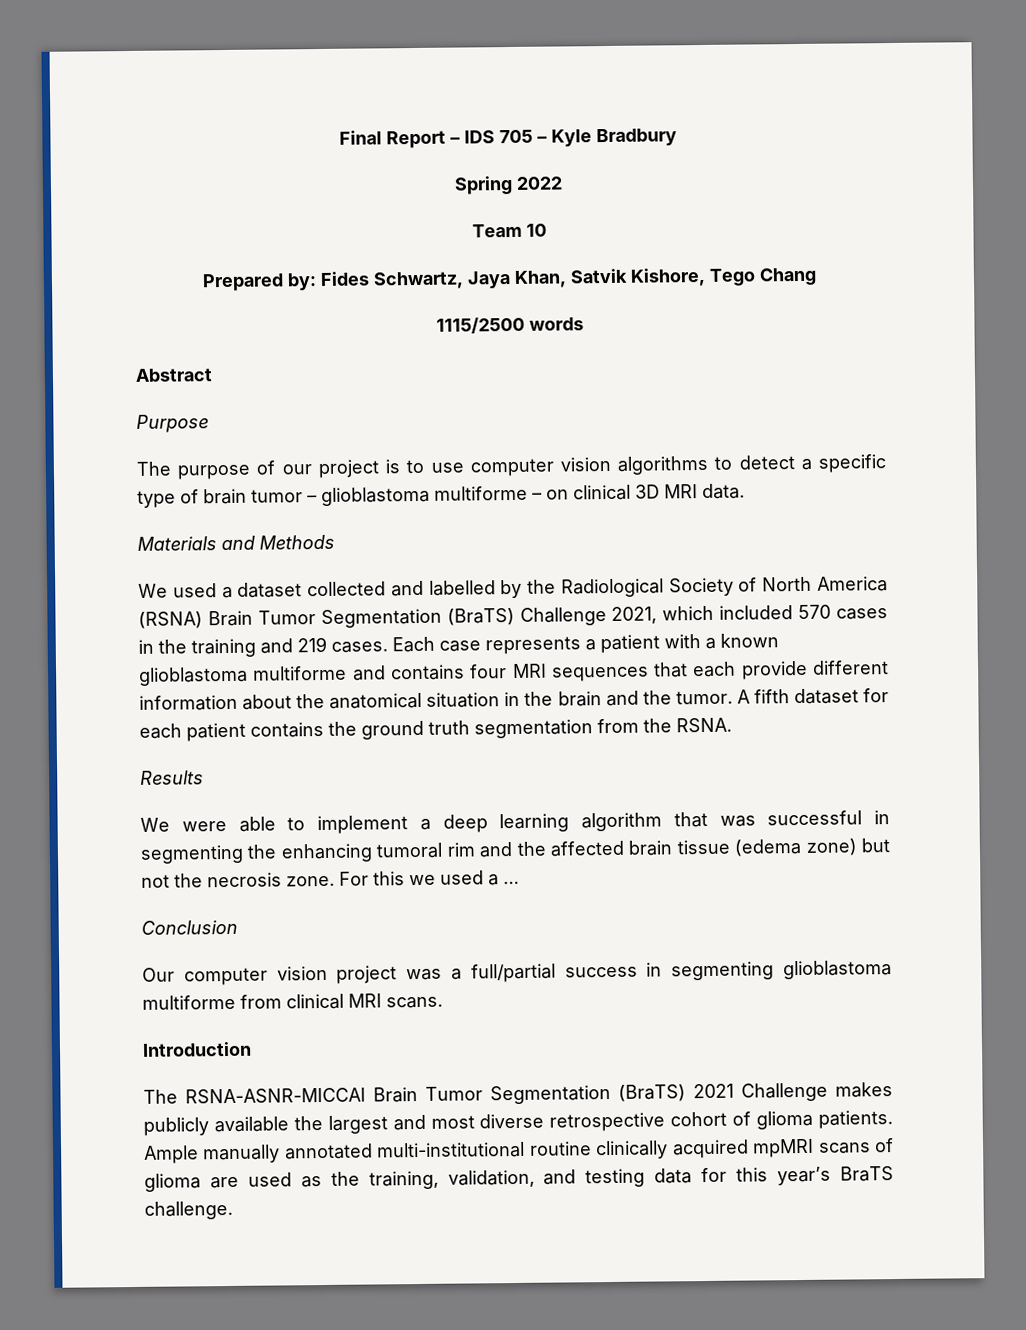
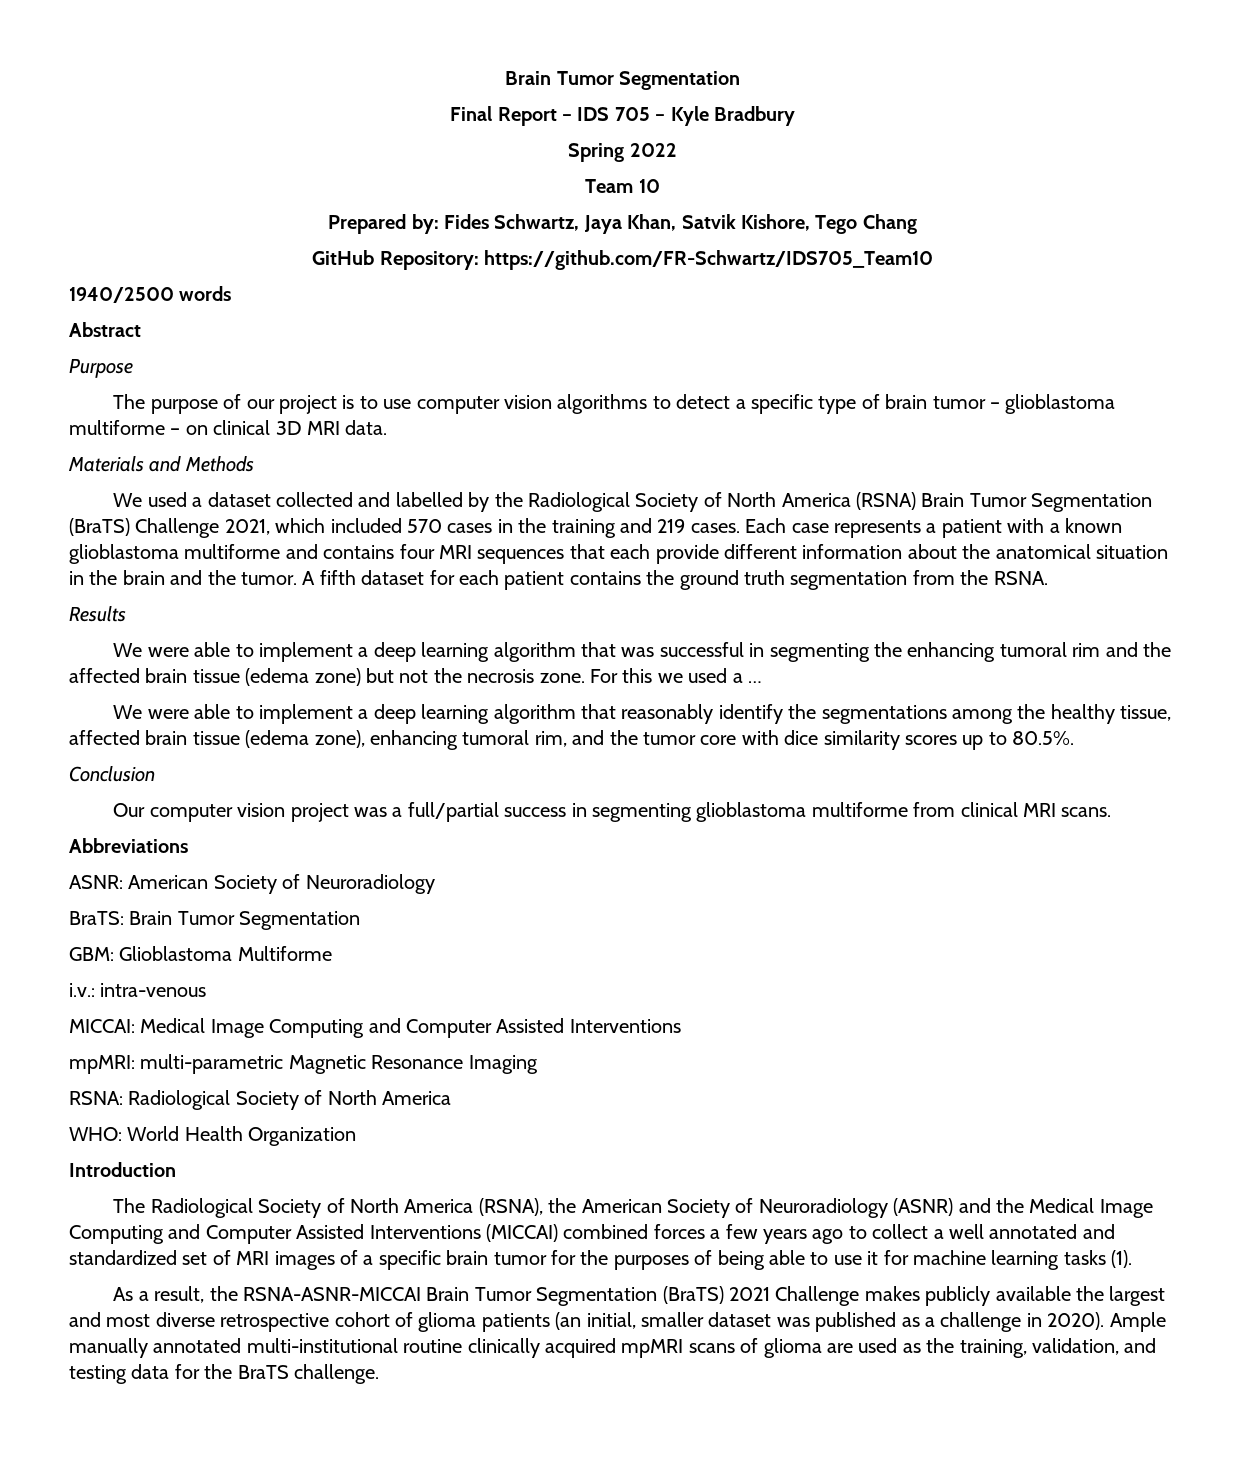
(339, 137) none -> [505,71,740,90] Brain Tumor Segmentation //
[436,316,525,334] 1115/2500 -> [312,250,933,270] [69,287,174,303] GitHub Repository: https://github.com/FR-Schwartz/IDS705_Team10 // 1940/2500
(520, 882) none -> [113,704,1172,724] [69,730,1075,750] // We were able to implement a deep learning algorithm that reasonably identify the segmentations among the healthy tissue, affected brain tissue (edema zone), enhancing tumoral rim, and the tumor core with dice similarity scores up to 80.5%.
[142,1041,252,1057] [143,1089,178,1104] Introduction // The -> [69,838,188,853] [69,874,435,894] [69,911,361,930] [69,946,332,961] [69,983,207,997] [69,1018,681,1038] [69,1054,538,1074] [69,1090,451,1110] [69,1126,357,1146] [69,1162,176,1177] [113,1198,1153,1218] [69,1224,1115,1244] [69,1250,1133,1270] [113,1286,238,1303] Abbreviations // ASNR: American Society of Neuroradiology // BraTS: Brain Tumor Segmentation // GBM: Glioblastoma Multiforme // i.v.: intra-venous // MICCAI: Medical Image Computing and Computer Assisted Interventions // mpMRI: multi-parametric Magnetic Resonance Imaging // RSNA: Radiological Society of North America // WHO: World Health Organization // Introduction // The Radiological Society of North America (RSNA), the American Society of Neuroradiology (ASNR) and the Medical Image Computing and Computer Assisted Interventions (MICCAI) combined forces a few years ago to collect a well annotated and standardized set of MRI images of a specific brain tumor for the purposes of being able to use it for machine learning tasks (1). // As a result, the
[818,1110,893,1129] patients. -> [481,1312,1105,1332] patients (an initial, smaller dataset was published as a challenge in 2020).
[736,1166,832,1186] this year’s -> [204,1364,233,1379] the

